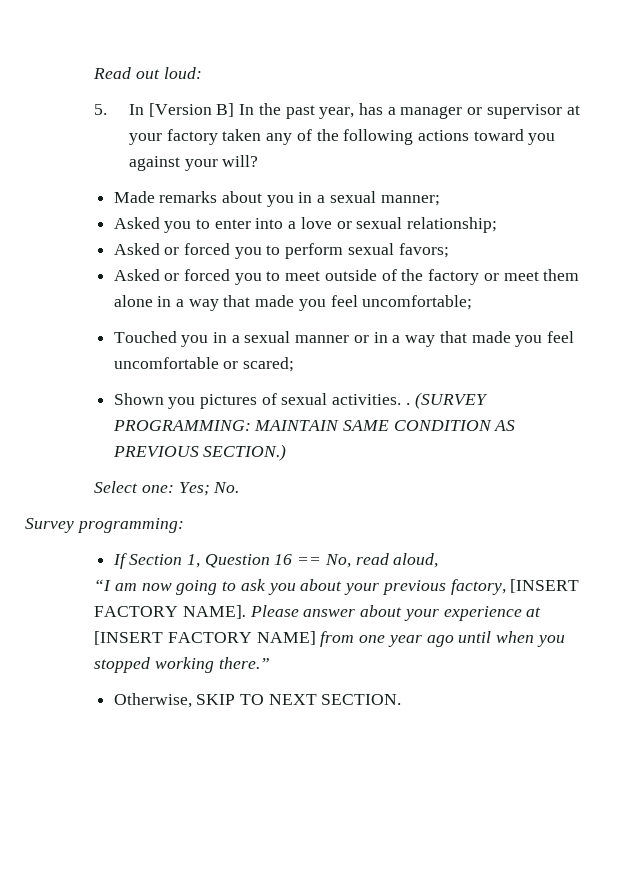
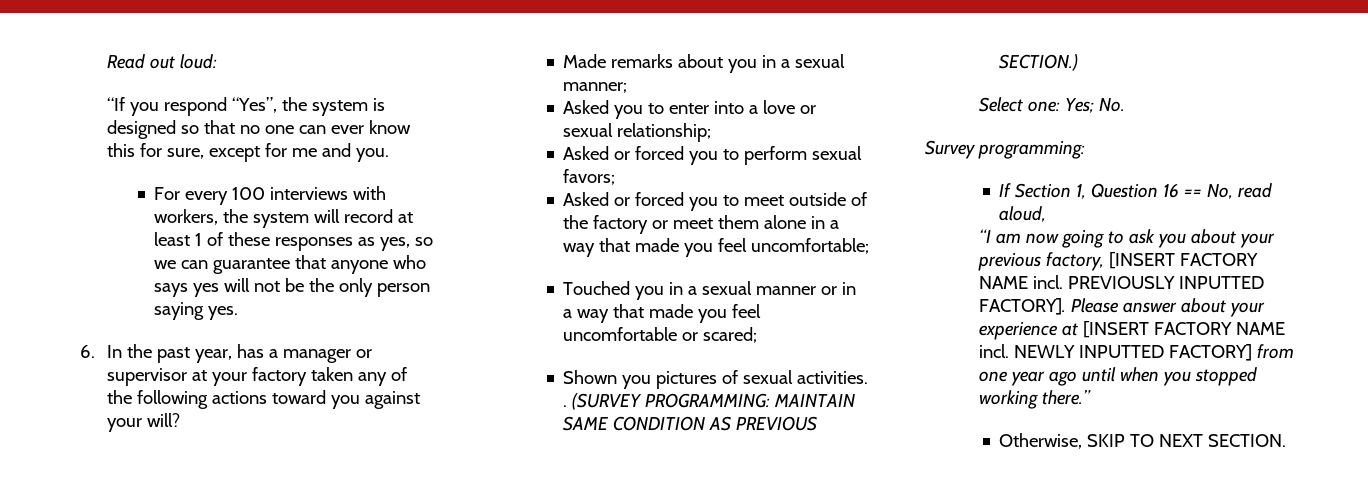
[94,103,235,117] 5. In [Version B] -> [107,97,385,116] [107,120,411,139] [107,143,389,162] [154,186,387,205] [154,209,414,228] [154,232,434,251] [154,255,427,274] [154,278,431,297] [154,302,239,320] [80,345,96,358] “If you respond “Yes”, the system is designed so that no one can ever know this for sure, except for me and you. // For every 100 interviews with workers, the system will record at least 1 of these responses as yes, so we can guarantee that anyone who says yes will not be the only person saying yes. // 6.
[183,605,247,619] NAME]. -> [979,275,1264,289] [979,298,1066,315] NAME incl. PREVIOUSLY INPUTTED FACTORY].
[256,631,316,645] NAME] -> [1235,322,1285,335] [979,344,1252,361] NAME incl. NEWLY INPUTTED FACTORY]

